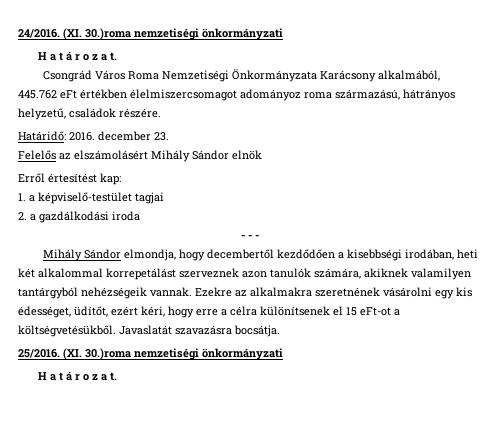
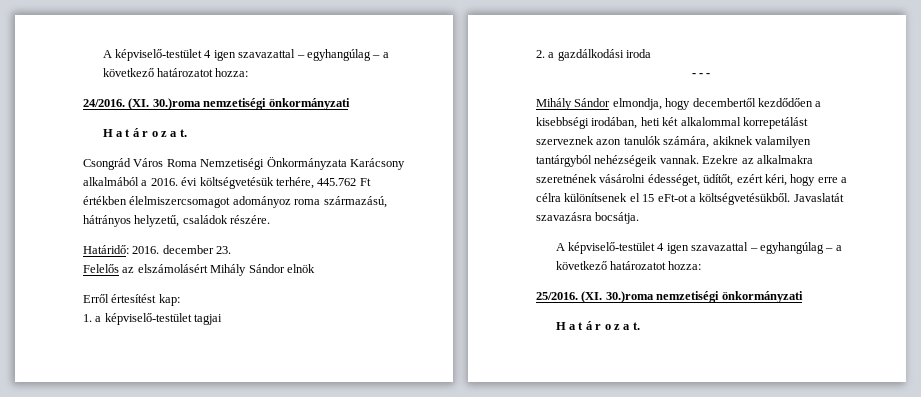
(18, 33) none -> [102,49,389,61] [102,68,249,77] A képviselő-testület 4 igen szavazattal – egyhangúlag – a következő határozatot hozza: //
[378,70,441,81] [18,90,77,99] alkalmából, 445.762 eFt -> [83,177,371,189] alkalmából a 2016. évi költségvetésük terhére, 445.762 Ft
[435,287,472,299] egy kis -> (646, 178) none
(280, 331) none -> [555,242,842,254] [555,261,702,270] // A képviselő-testület 4 igen szavazattal – egyhangúlag – a következő határozatot hozza:

